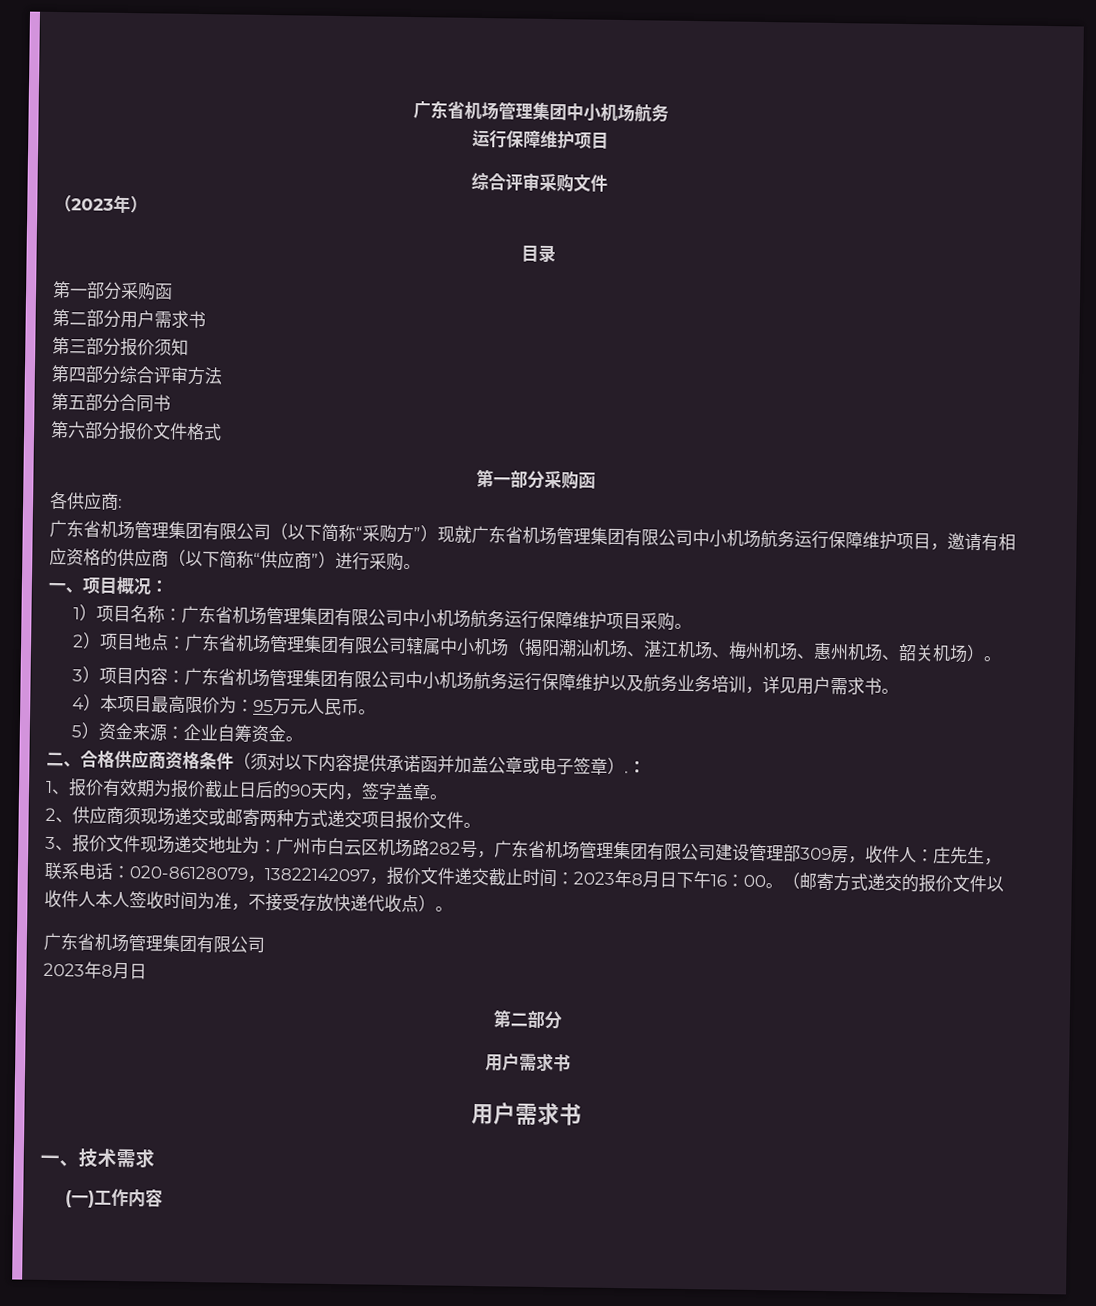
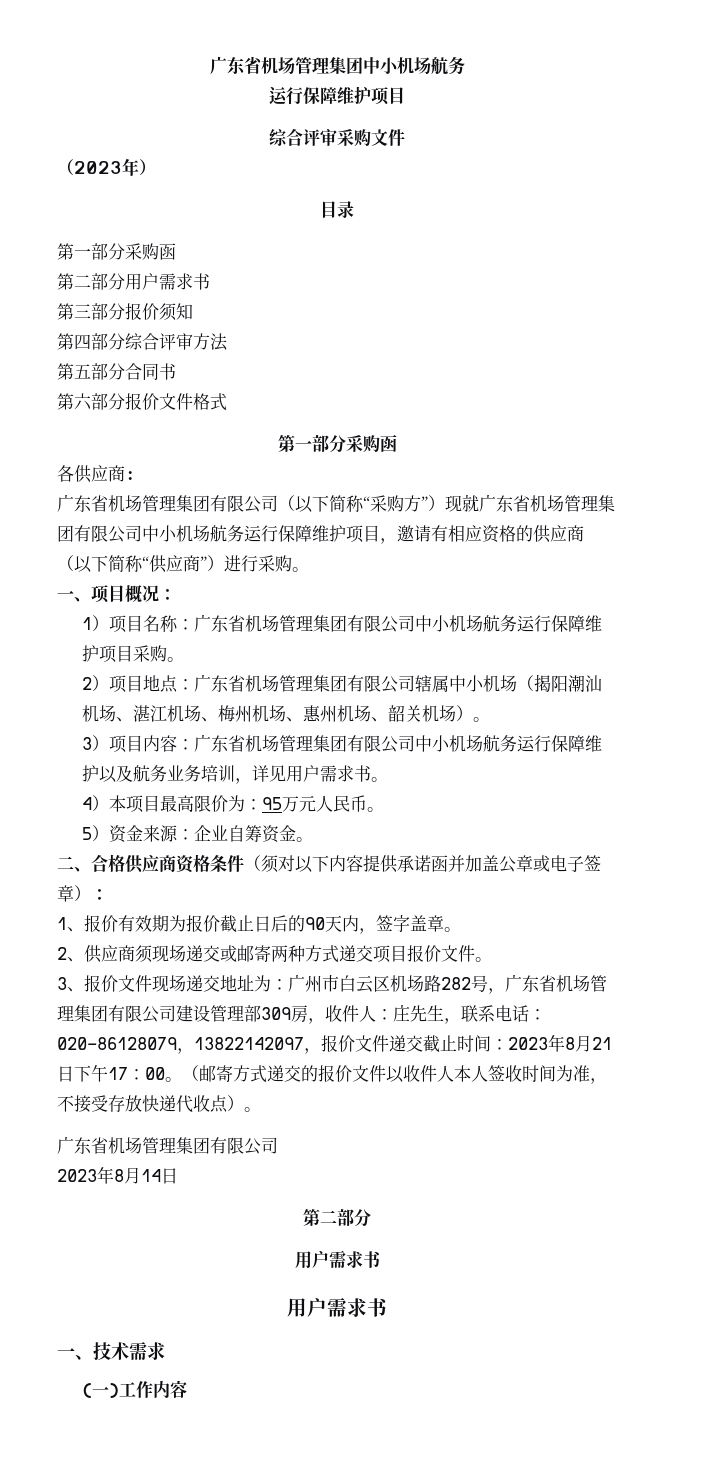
[624,771,629,774] . -> (91, 893) none
[659,871,727,889] 日下午16 -> [592,1037,612,1050] [57,1065,128,1082] 21日下午17
(130, 971) none -> [141,1169,161,1182] 14

